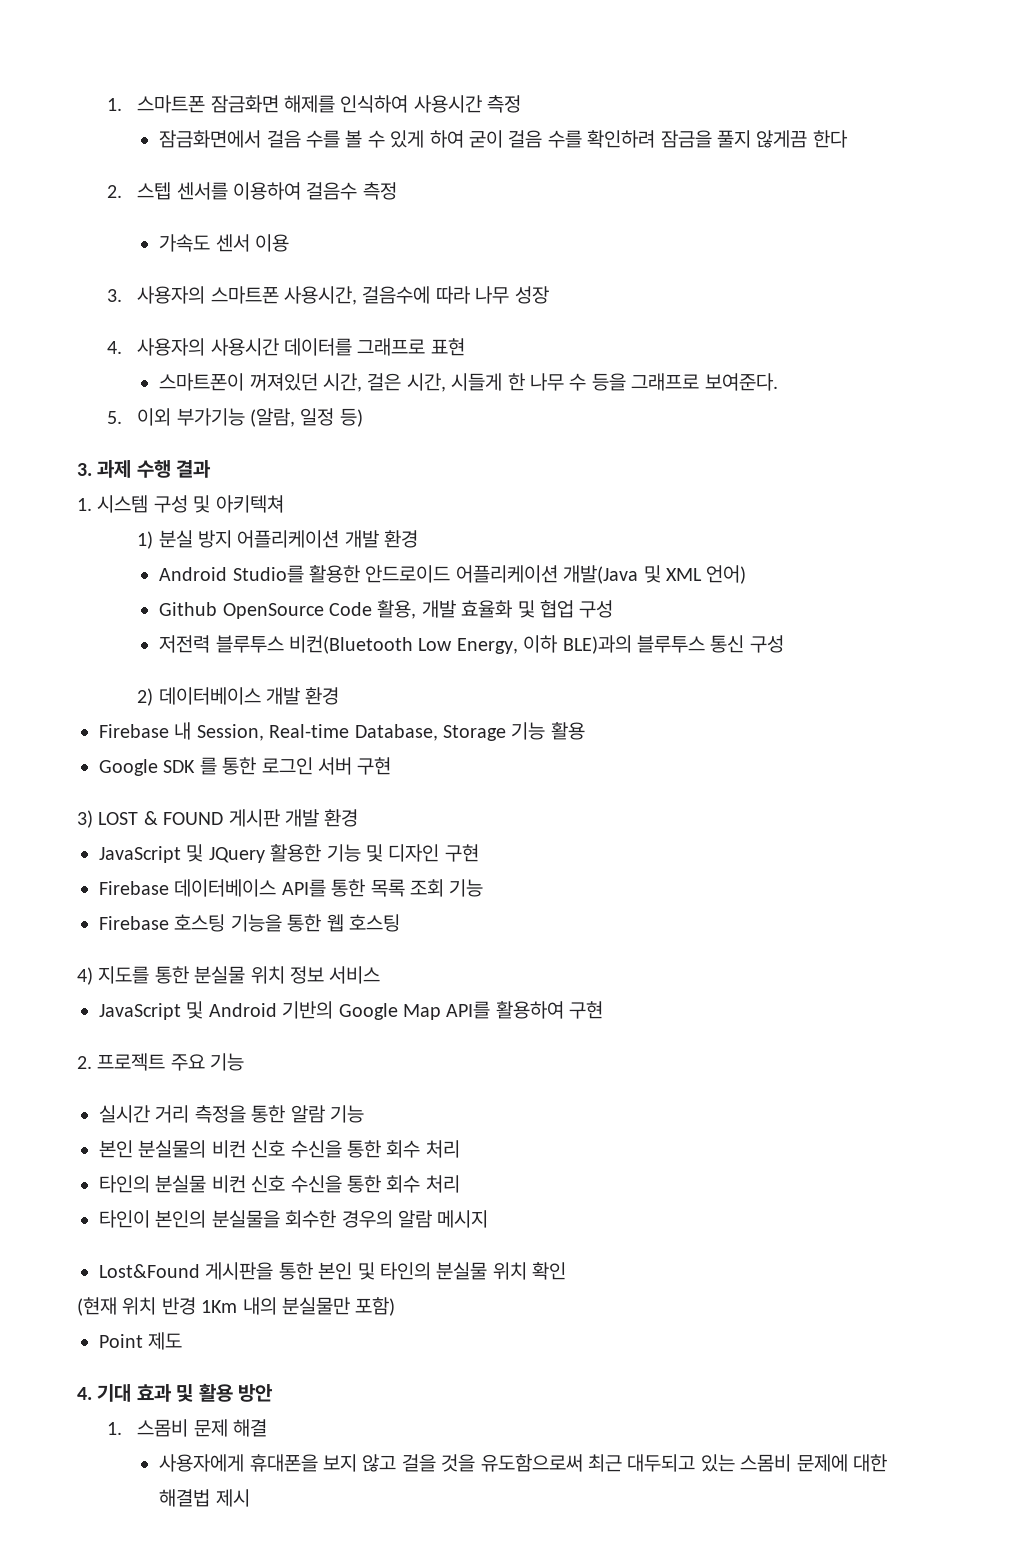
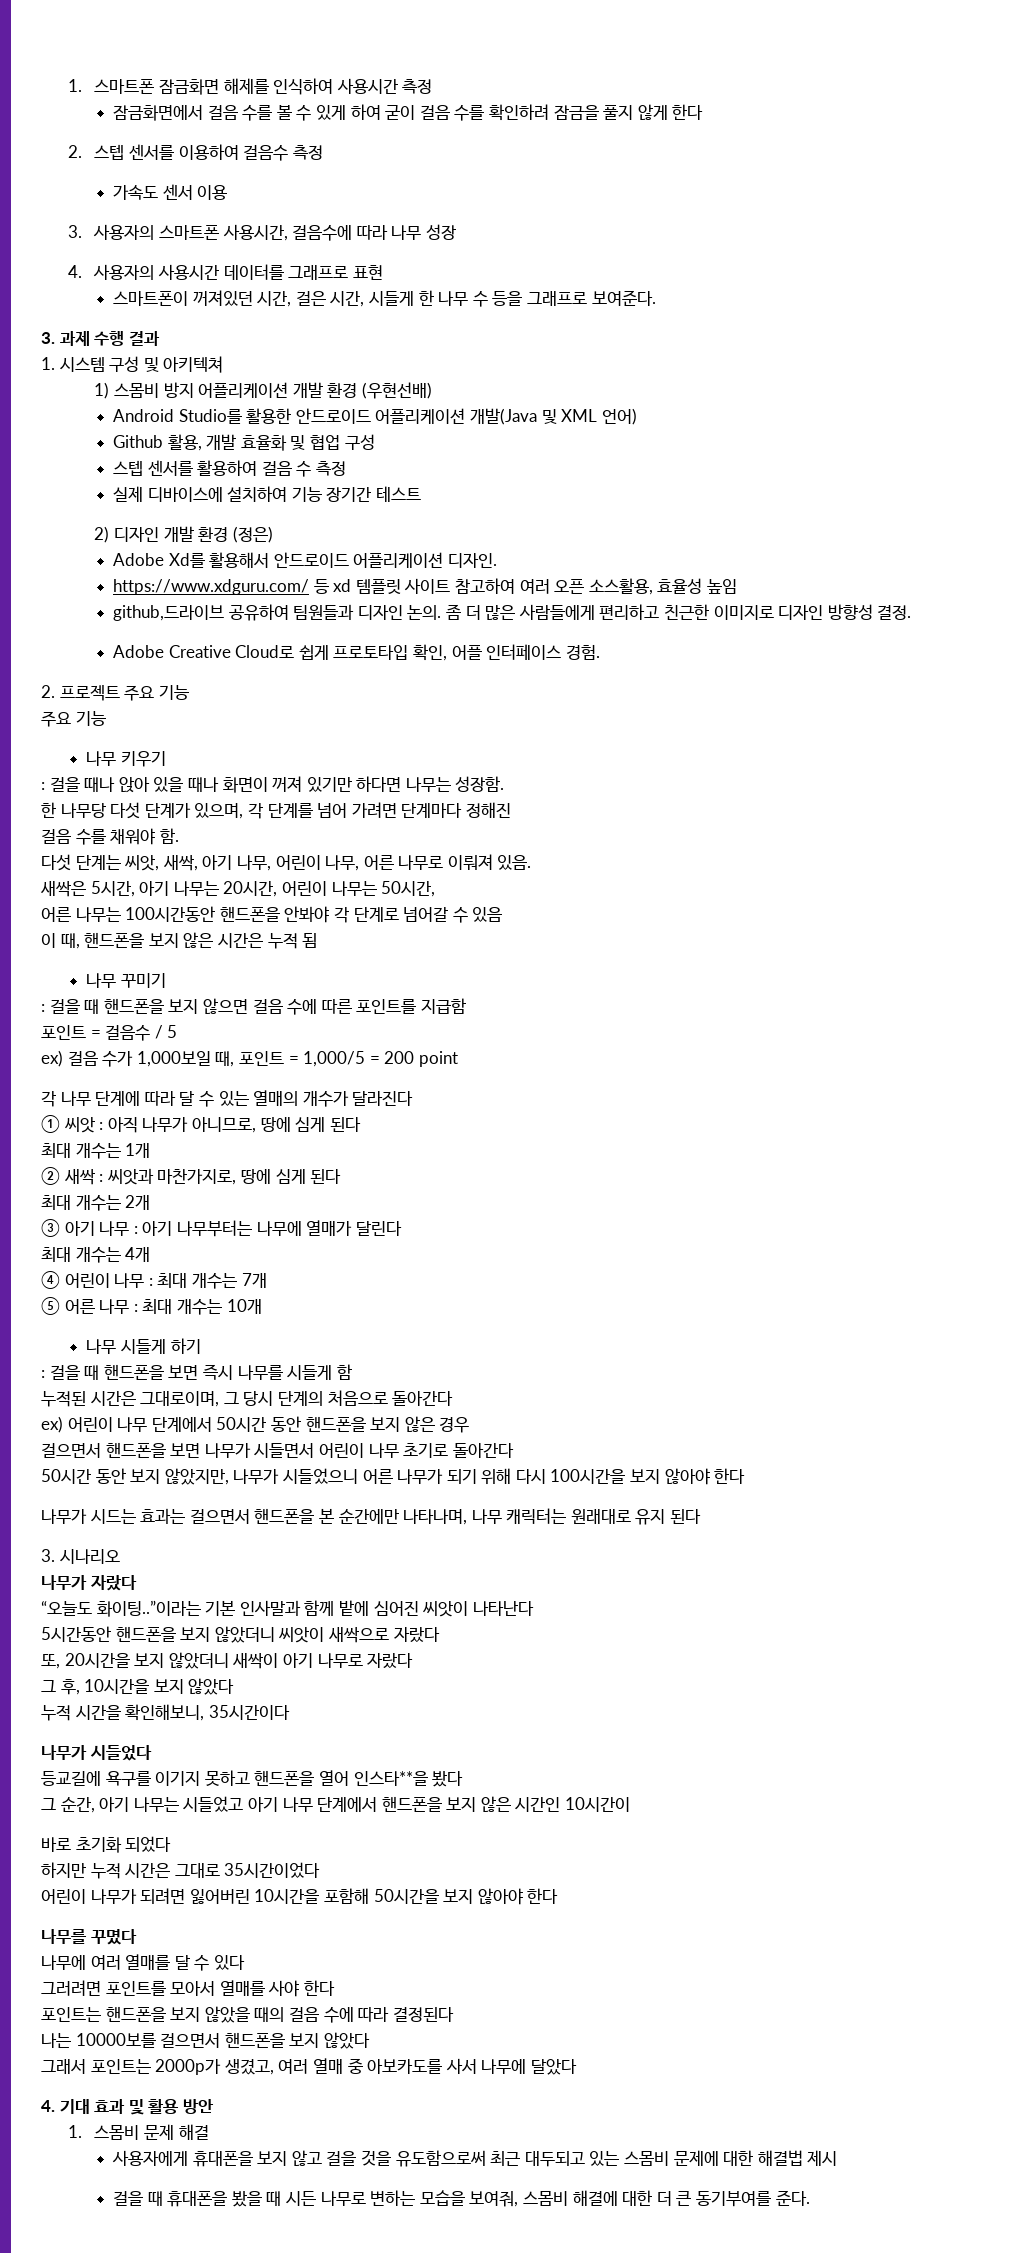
[756,130,808,148] 않게끔 -> [637,104,668,120] 않게
[107,408,363,427] // 5. 이외 부가기능 (알람, 일정 등) -> (656, 298) none
[158,530,193,548] 분실 -> [113,383,159,398] 스몸비
(419, 539) none -> [361,382,432,399] (우현선배)
[222,602,373,619] OpenSource Code -> (164, 441) none
[159,635,784,654] 저전력 블루투스 비컨(Bluetooth Low Energy, 이하 BLE)과의 블루투스 통신 구성 -> [113,460,347,477] [113,486,422,502] 스텝 센서를 활용하여 걸음 수 측정 // 실제 디바이스에 설치하여 기능 장기간 테스트
[158,687,340,705] [99,722,585,741] [99,757,392,776] [77,809,359,828] [99,844,479,863] [99,879,484,897] [99,914,400,932] [77,966,381,985] [99,1001,604,1020] [77,1053,245,1071] [99,1105,364,1123] [99,1140,460,1158] [99,1175,460,1193] [99,1210,489,1228] [99,1262,567,1280] [77,1297,396,1316] [99,1332,183,1350] 데이터베이스 개발 환경 // Firebase 내 Session, Real-time Database, Storage 기능 활용 // Google SDK 를 통한 로그인 서버 구현 // 3) LOST & FOUND 게시판 개발 환경 // JavaScript 및 JQuery 활용한 기능 및 디자인 구현 // Firebase 데이터베이스 API를 통한 목록 조회 기능 // Firebase 호스팅 기능을 통한 웹 호스팅 // 4) 지도를 통한 분실물 위치 정보 서비스 // JavaScript 및 Android 기반의 Google Map API를 활용하여 구현 // 2. 프로젝트 주요 기능 // 실시간 거리 측정을 통한 알람 기능 // 본인 분실물의 비컨 신호 수신을 통한 회수 처리 // 타인의 분실물 비컨 신호 수신을 통한 회수 처리 // 타인이 본인의 분실물을 회수한 경우의 알람 메시지 // Lost&Found 게시판을 통한 본인 및 타인의 분실물 위치 확인 // (현재 위치 반경 1Km 내의 분실물만 포함) // Point 제도 -> [113,526,273,543] [113,552,498,568] [113,578,737,595] [113,604,912,621] [113,644,600,661] [41,685,189,701] [41,711,106,727] [86,751,166,767] [41,776,505,793] [41,802,511,819] [41,828,179,845] [41,854,532,871] [40,881,436,897] [41,906,503,923] [41,932,318,949] [86,973,166,988] [41,998,466,1015] [41,1025,178,1041] [41,1050,458,1067] [41,1090,414,1107] [41,1115,361,1133] [41,1143,151,1159] [41,1167,342,1185] [41,1195,151,1211] [41,1219,402,1237] [41,1247,151,1263] [41,1271,267,1289] [41,1297,262,1315] [86,1338,201,1354] [41,1364,352,1380] [41,1390,454,1407] [41,1416,470,1433] [41,1442,514,1458] [41,1468,746,1485] [41,1508,702,1525] [41,1549,120,1564] [41,1575,137,1591] [41,1600,534,1617] [41,1626,440,1643] [41,1652,414,1669] [41,1678,235,1695] [41,1704,290,1721] [41,1745,152,1761] [41,1770,464,1787] [41,1796,631,1813] [41,1836,172,1853] [41,1862,321,1879] [41,1888,559,1905] [41,1929,137,1945] [41,1954,245,1971] [41,1980,335,1997] [41,2006,454,2023] [41,2032,370,2049] [41,2058,577,2075] 디자인 개발 환경 (정은) // Adobe Xd를 활용해서 안드로이드 어플리케이션 디자인. // https://www.xdguru.com/ 등 xd 템플릿 사이트 참고하여 여러 오픈 소스활용, 효율성 높임 // github,드라이브 공유하여 팀원들과 디자인 논의. 좀 더 많은 사람들에게 편리하고 친근한 이미지로 디자인 방향성 결정. // Adobe Creative Cloud로 쉽게 프로토타입 확인, 어플 인터페이스 경험. // 2. 프로젝트 주요 기능 // 주요 기능 // 나무 키우기 // : 걸을 때나 앉아 있을 때나 화면이 꺼져 있기만 하다면 나무는 성장함. // 한 나무당 다섯 단계가 있으며, 각 단계를 넘어 가려면 단계마다 정해진 // 걸음 수를 채워야 함. // 다섯 단계는 씨앗, 새싹, 아기 나무, 어린이 나무, 어른 나무로 이뤄져 있음. // 새싹은 5시간, 아기 나무는 20시간, 어린이 나무는 50시간, // 어른 나무는 100시간동안 핸드폰을 안봐야 각 단계로 넘어갈 수 있음 // 이 때, 핸드폰을 보지 않은 시간은 누적 됨 // 나무 꾸미기 // : 걸을 때 핸드폰을 보지 않으면 걸음 수에 따른 포인트를 지급함 // 포인트 = 걸음수 / 5 // ex) 걸음 수가 1,000보일 때, 포인트 = 1,000/5 = 200 point // 각 나무 단계에 따라 달 수 있는 열매의 개수가 달라진다 // ① 씨앗 : 아직 나무가 아니므로, 땅에 심게 된다 // 최대 개수는 1개 // ② 새싹 : 씨앗과 마찬가지로, 땅에 심게 된다 // 최대 개수는 2개 // ③ 아기 나무 : 아기 나무부터는 나무에 열매가 달린다 // 최대 개수는 4개 // ④ 어린이 나무 : 최대 개수는 7개 // ⑤ 어른 나무 : 최대 개수는 10개 // 나무 시들게 하기 // : 걸을 때 핸드폰을 보면 즉시 나무를 시들게 함 // 누적된 시간은 그대로이며, 그 당시 단계의 처음으로 돌아간다 // ex) 어린이 나무 단계에서 50시간 동안 핸드폰을 보지 않은 경우 // 걸으면서 핸드폰을 보면 나무가 시들면서 어린이 나무 초기로 돌아간다 // 50시간 동안 보지 않았지만, 나무가 시들었으니 어른 나무가 되기 위해 다시 100시간을 보지 않아야 한다 // 나무가 시드는 효과는 걸으면서 핸드폰을 본 순간에만 나타나며, 나무 캐릭터는 원래대로 유지 된다 // 3. 시나리오 // 나무가 자랐다 // “오늘도 화이팅..”이라는 기본 인사말과 함께 밭에 심어진 씨앗이 나타난다 // 5시간동안 핸드폰을 보지 않았더니 씨앗이 새싹으로 자랐다 // 또, 20시간을 보지 않았더니 새싹이 아기 나무로 자랐다 // 그 후, 10시간을 보지 않았다 // 누적 시간을 확인해보니, 35시간이다 // 나무가 시들었다 // 등교길에 욕구를 이기지 못하고 핸드폰을 열어 인스타**을 봤다 // 그 순간, 아기 나무는 시들었고 아기 나무 단계에서 핸드폰을 보지 않은 시간인 10시간이 // 바로 초기화 되었다 // 하지만 누적 시간은 그대로 35시간이었다 // 어린이 나무가 되려면 잃어버린 10시간을 포함해 50시간을 보지 않아야 한다 // 나무를 꾸몄다 // 나무에 여러 열매를 달 수 있다 // 그러려면 포인트를 모아서 열매를 사야 한다 // 포인트는 핸드폰을 보지 않았을 때의 걸음 수에 따라 결정된다 // 나는 10000보를 걸으면서 핸드폰을 보지 않았다 // 그래서 포인트는 2000p가 생겼고, 여러 열매 중 아보카도를 사서 나무에 달았다
(250, 1498) none -> [113,2190,810,2207] // 걸을 때 휴대폰을 봤을 때 시든 나무로 변하는 모습을 보여줘, 스몸비 해결에 대한 더 큰 동기부여를 준다.

